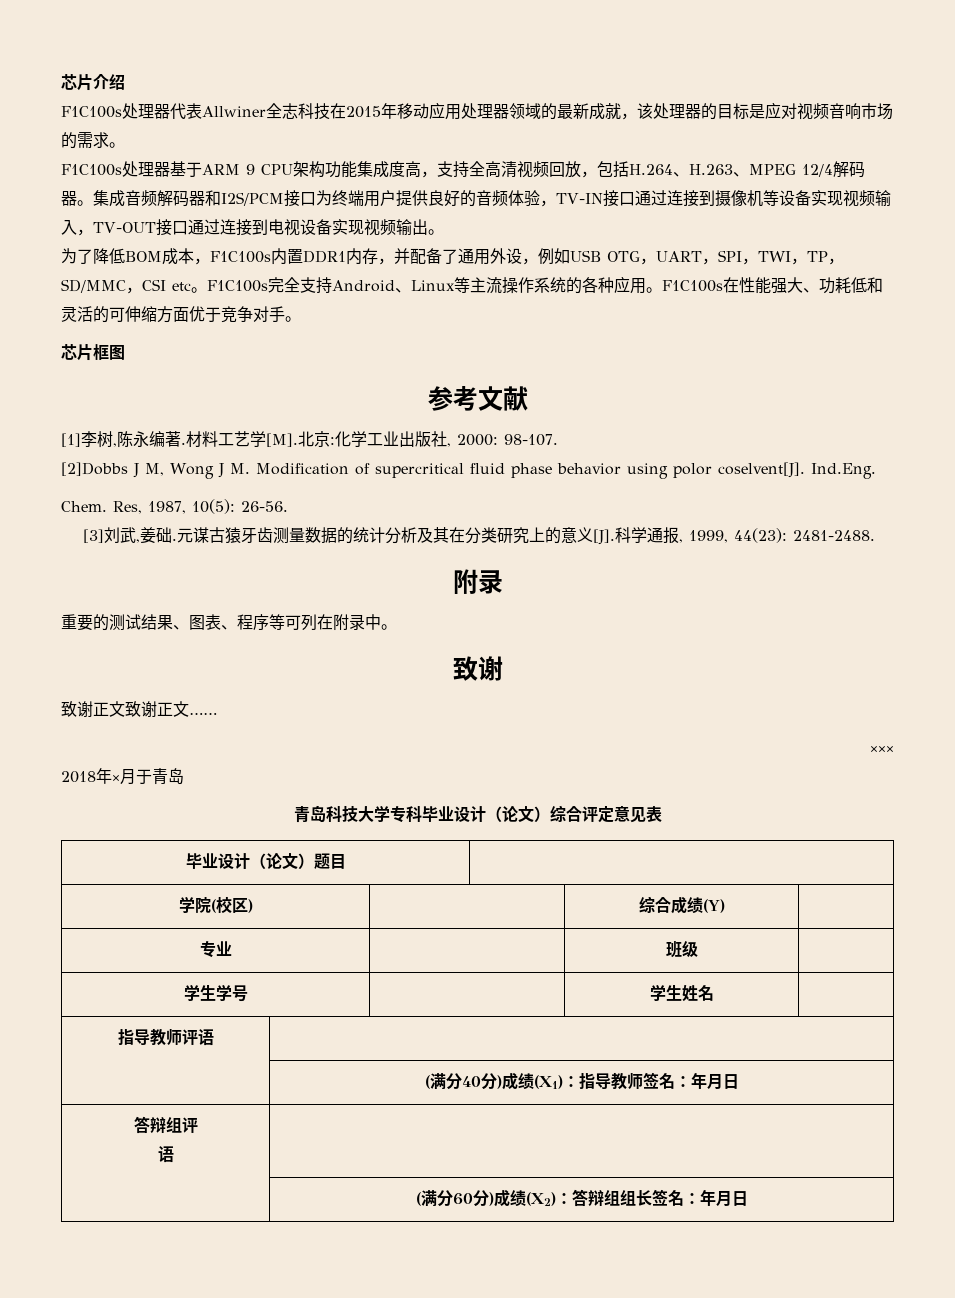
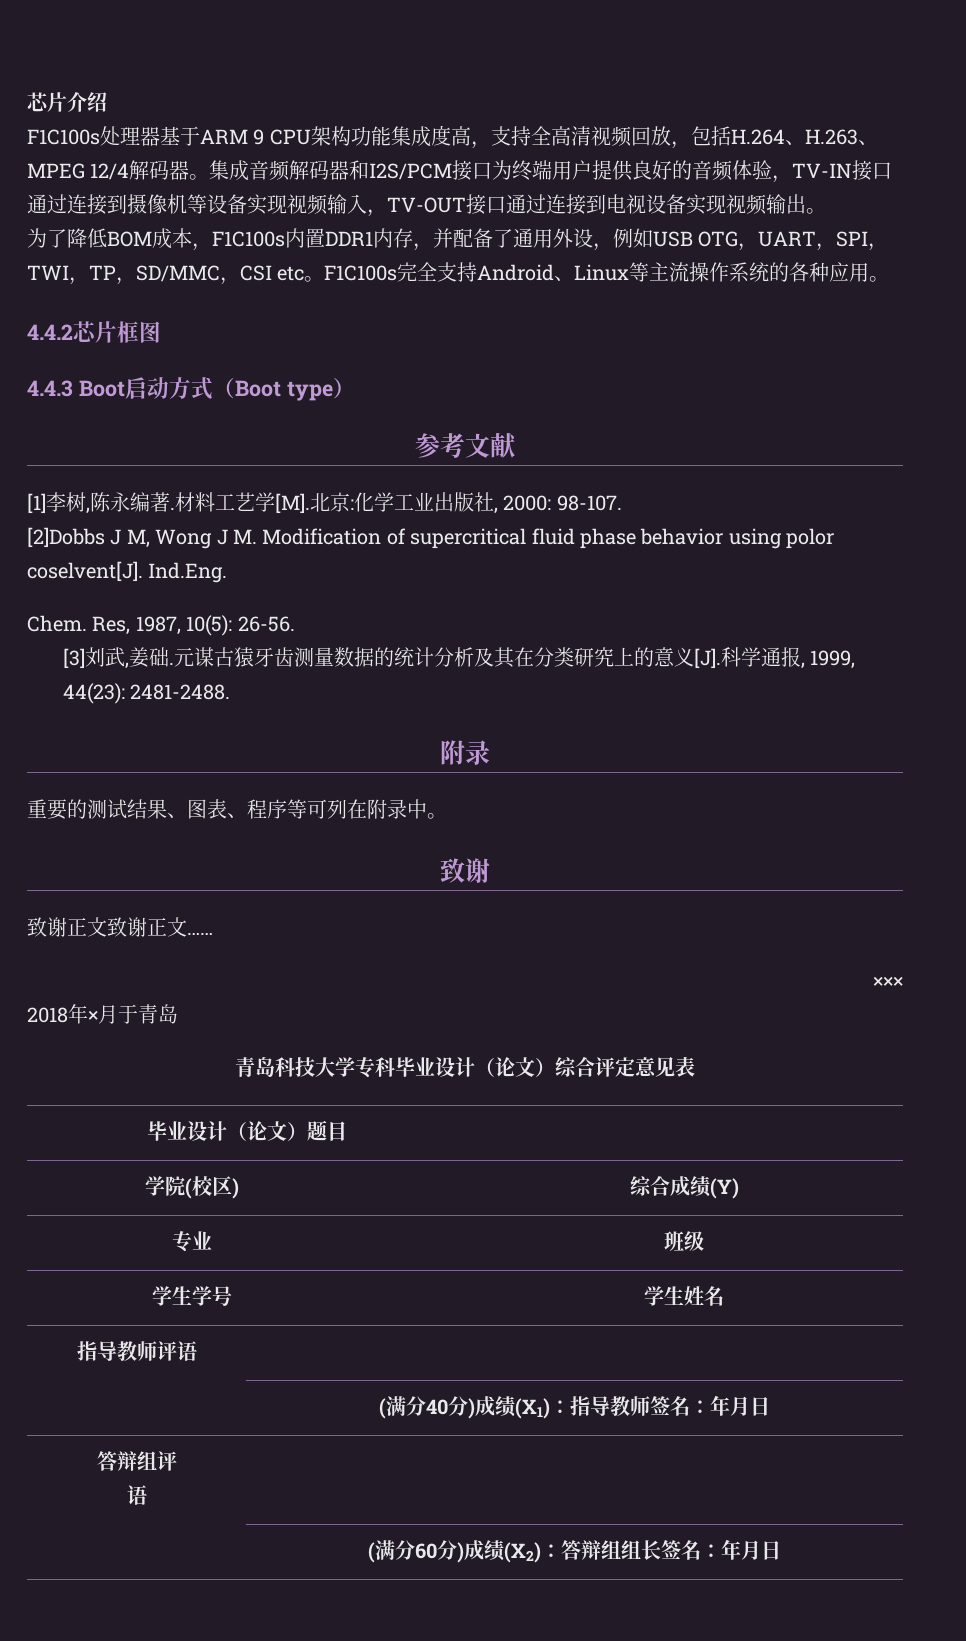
[61,102,893,120] [61,132,125,149] // F1C100s处理器代表Allwiner全志科技在2015年移动应用处理器领域的最新成就，该处理器的目标是应对视频音响市场的需求。 -> (107, 102) none
[662,277,883,294] [61,306,301,323] [61,344,125,361] F1C100s在性能强大、功耗低和灵活的可伸缩方面优于竞争对手。 // 芯片框图 -> [27,321,161,343] [27,377,355,401] // 4.4.2芯片框图 // 4.4.3 Boot启动方式（Boot type）

